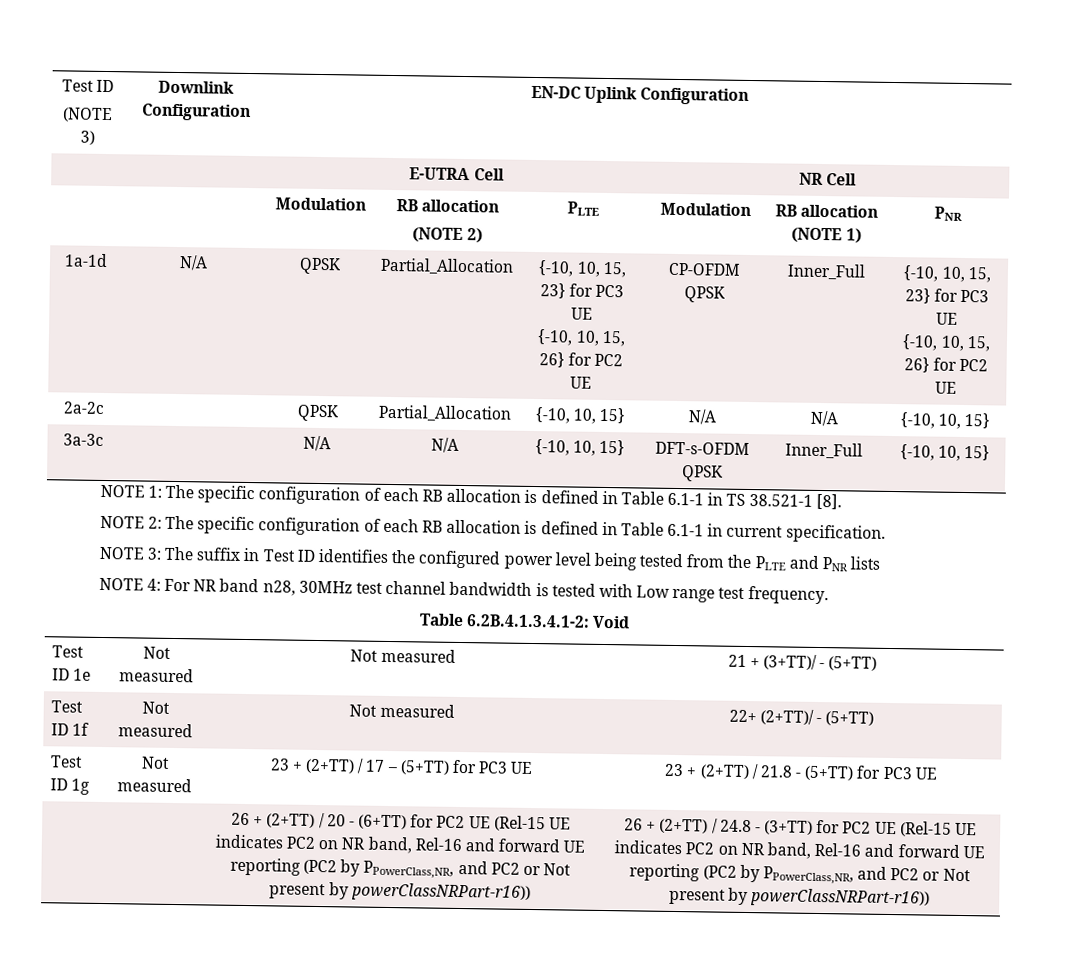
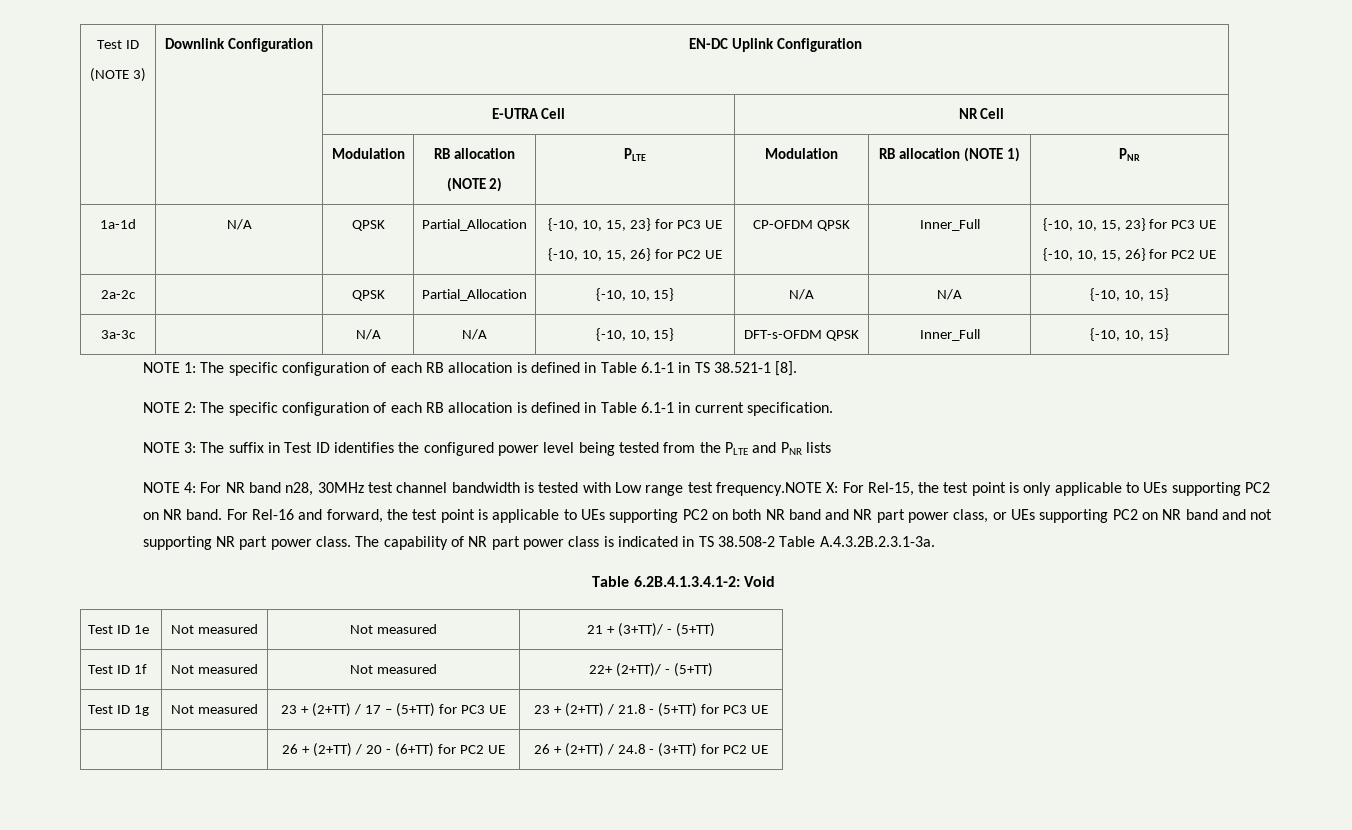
[747,585,829,605] frequency. -> [715,482,1271,496] [142,509,1273,523] [142,536,935,550] frequency.NOTE X: For Rel-15, the test point is only applicable to UEs supporting PC2 on NR band. For Rel-16 and forward, the test point is applicable to UEs supporting PC2 on both NR band and NR part power class, or UEs supporting PC2 on NR band and not supporting NR part power class. The capability of NR part power class is indicated in TS 38.508-2 Table A.4.3.2B.2.3.1-3a.
[493,815,572,832] [214,834,586,854] [229,857,572,879] [269,882,531,902] (Rel-15 UE indicates PC2 on NR band, Rel-16 and forward UE reporting (PC2 by PPowerClass,NR, and PC2 or Not present by powerClassNRPart-r16)) -> (505, 749) none
[899,821,978,837] [614,840,985,859] [629,863,971,885] [668,887,931,908] (Rel-15 UE indicates PC2 on NR band, Rel-16 and forward UE reporting (PC2 by PPowerClass,NR, and PC2 or Not present by powerClassNRPart-r16)) -> (769, 749) none

